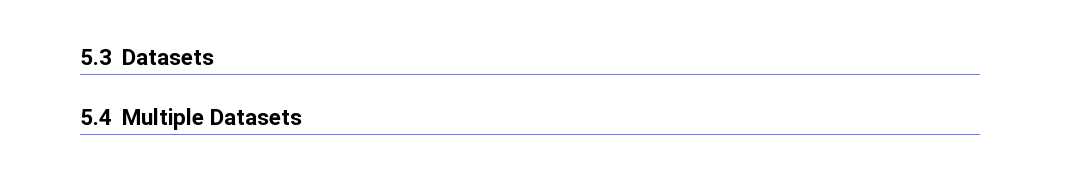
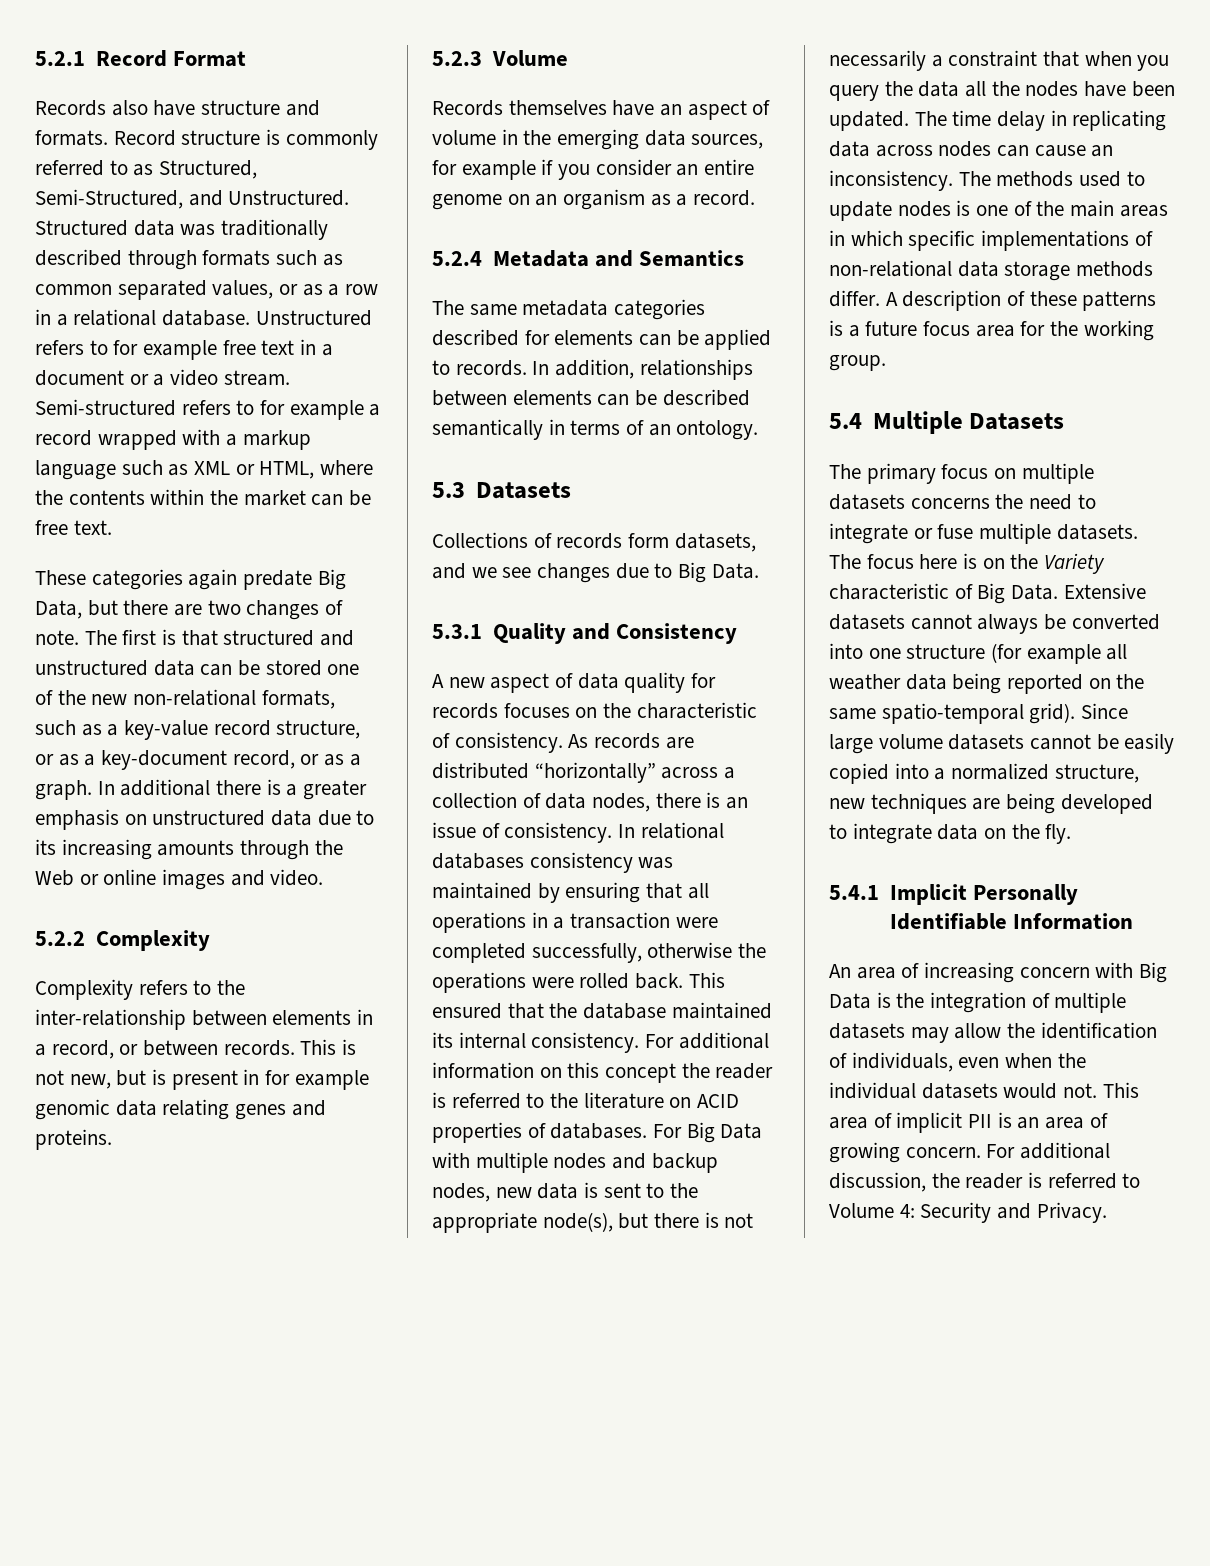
[80,49,214,65] [80,108,302,130] 5.3 Datasets // 5.4 Multiple Datasets -> [35,50,246,67] [35,100,320,116] [35,129,378,150] [35,160,258,179] [35,189,350,209] [35,219,329,240] [35,249,343,270] [35,280,379,300] [35,309,372,326] [35,339,333,360] [35,369,290,386] [35,399,381,420] [35,429,311,450] [35,460,374,480] [35,489,372,506] [35,520,112,535] [35,569,346,590] [35,600,344,620] [35,629,355,646] [35,660,360,676] [35,689,335,709] [35,720,361,740] [35,750,361,770] [35,779,368,800] [35,809,375,830] [35,839,343,860] [35,869,324,890] [35,930,210,951] [35,979,246,1000] [35,1009,374,1030] [35,1039,357,1059] [35,1069,369,1090] [35,1099,326,1120] [35,1129,112,1150] [432,50,568,66] [432,100,771,120] [432,129,764,150] [432,159,755,180] [432,189,756,210] [432,250,744,267] [432,299,706,320] [432,329,772,350] [432,359,753,380] [432,389,750,406] [432,419,759,440] [432,482,571,499] [432,532,756,552] [432,562,759,583] [432,623,737,644] [432,672,717,693] [432,702,757,719] [432,732,694,753] [432,762,736,783] [432,792,749,812] [432,822,724,843] [432,852,674,873] [432,882,709,903] [432,912,718,933] [432,942,767,963] [432,972,725,993] [432,1002,772,1019] [432,1032,769,1053] [432,1062,774,1083] [432,1092,740,1109] [432,1122,763,1143] [432,1152,718,1173] [432,1182,699,1202] [432,1212,754,1233] [829,50,1170,71] [829,81,1175,101] [829,110,1167,131] [829,141,1114,157] [829,170,1145,191] [829,200,1168,221] [829,230,1153,251] [829,260,1154,281] [829,290,1157,311] [829,320,1154,341] [829,355,886,371] [829,411,1065,434] [829,463,1094,484] [829,494,1096,510] [829,523,1138,544] [829,553,1106,574] [829,583,1146,604] [829,614,1160,634] [829,643,1128,664] [829,673,1145,694] [829,703,1129,724] [829,733,1175,754] [829,763,1139,784] [829,793,1153,814] [829,823,1072,844] [829,884,1078,905] [889,913,1133,930] [829,962,1168,983] [829,992,1127,1013] [829,1022,1157,1043] [829,1052,1086,1072] [829,1082,1139,1099] [829,1112,1108,1133] [829,1142,1111,1163] [829,1172,1141,1192] [829,1202,1107,1223] 5.2.1 Record Format // Records also have structure and formats. Record structure is commonly referred to as Structured, Semi-Structured, and Unstructured. Structured data was traditionally described through formats such as common separated values, or as a row in a relational database. Unstructured refers to for example free text in a document or a video stream. Semi-structured refers to for example a record wrapped with a markup language such as XML or HTML, where the contents within the market can be free text. // These categories again predate Big Data, but there are two changes of note. The first is that structured and unstructured data can be stored one of the new non-relational formats, such as a key-value record structure, or as a key-document record, or as a graph. In additional there is a greater emphasis on unstructured data due to its increasing amounts through the Web or online images and video. // 5.2.2 Complexity // Complexity refers to the inter-relationship between elements in a record, or between records. This is not new, but is present in for example genomic data relating genes and proteins. // 5.2.3 Volume // Records themselves have an aspect of volume in the emerging data sources, for example if you consider an entire genome on an organism as a record. // 5.2.4 Metadata and Semantics // The same metadata categories described for elements can be applied to records. In addition, relationships between elements can be described semantically in terms of an ontology. // 5.3 Datasets // Collections of records form datasets, and we see changes due to Big Data. // 5.3.1 Quality and Consistency // A new aspect of data quality for records focuses on the characteristic of consistency. As records are distributed “horizontally” across a collection of data nodes, there is an issue of consistency. In relational databases consistency was maintained by ensuring that all operations in a transaction were completed successfully, otherwise the operations were rolled back. This ensured that the database maintained its internal consistency. For additional information on this concept the reader is referred to the literature on ACID properties of databases. For Big Data with multiple nodes and backup nodes, new data is sent to the appropriate node(s), but there is not necessarily a constraint that when you query the data all the nodes have been updated. The time delay in replicating data across nodes can cause an inconsistency. The methods used to update nodes is one of the main areas in which specific implementations of non-relational data storage methods differ. A description of these patterns is a future focus area for the working group. // 5.4 Multiple Datasets // The primary focus on multiple datasets concerns the need to integrate or fuse multiple datasets. The focus here is on the Variety characteristic of Big Data. Extensive datasets cannot always be converted into one structure (for example all weather data being reported on the same spatio-temporal grid). Since large volume datasets cannot be easily copied into a normalized structure, new techniques are being developed to integrate data on the fly. // 5.4.1 Implicit Personally Identifiable Information // An area of increasing concern with Big Data is the integration of multiple datasets may allow the identification of individuals, even when the individual datasets would not. This area of implicit PII is an area of growing concern. For additional discussion, the reader is referred to Volume 4: Security and Privacy.

